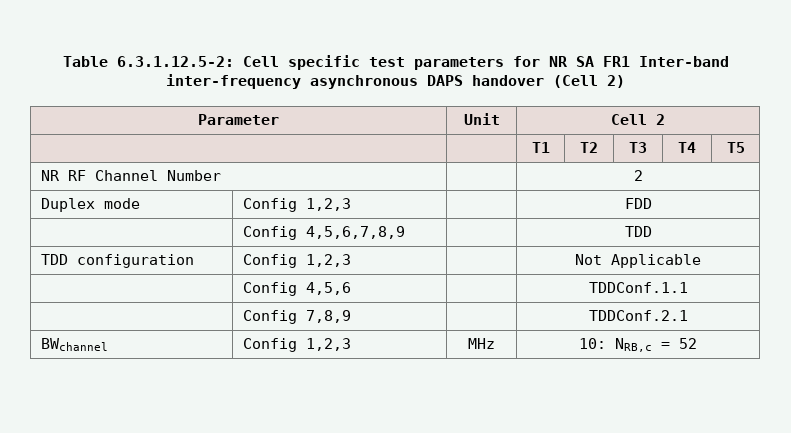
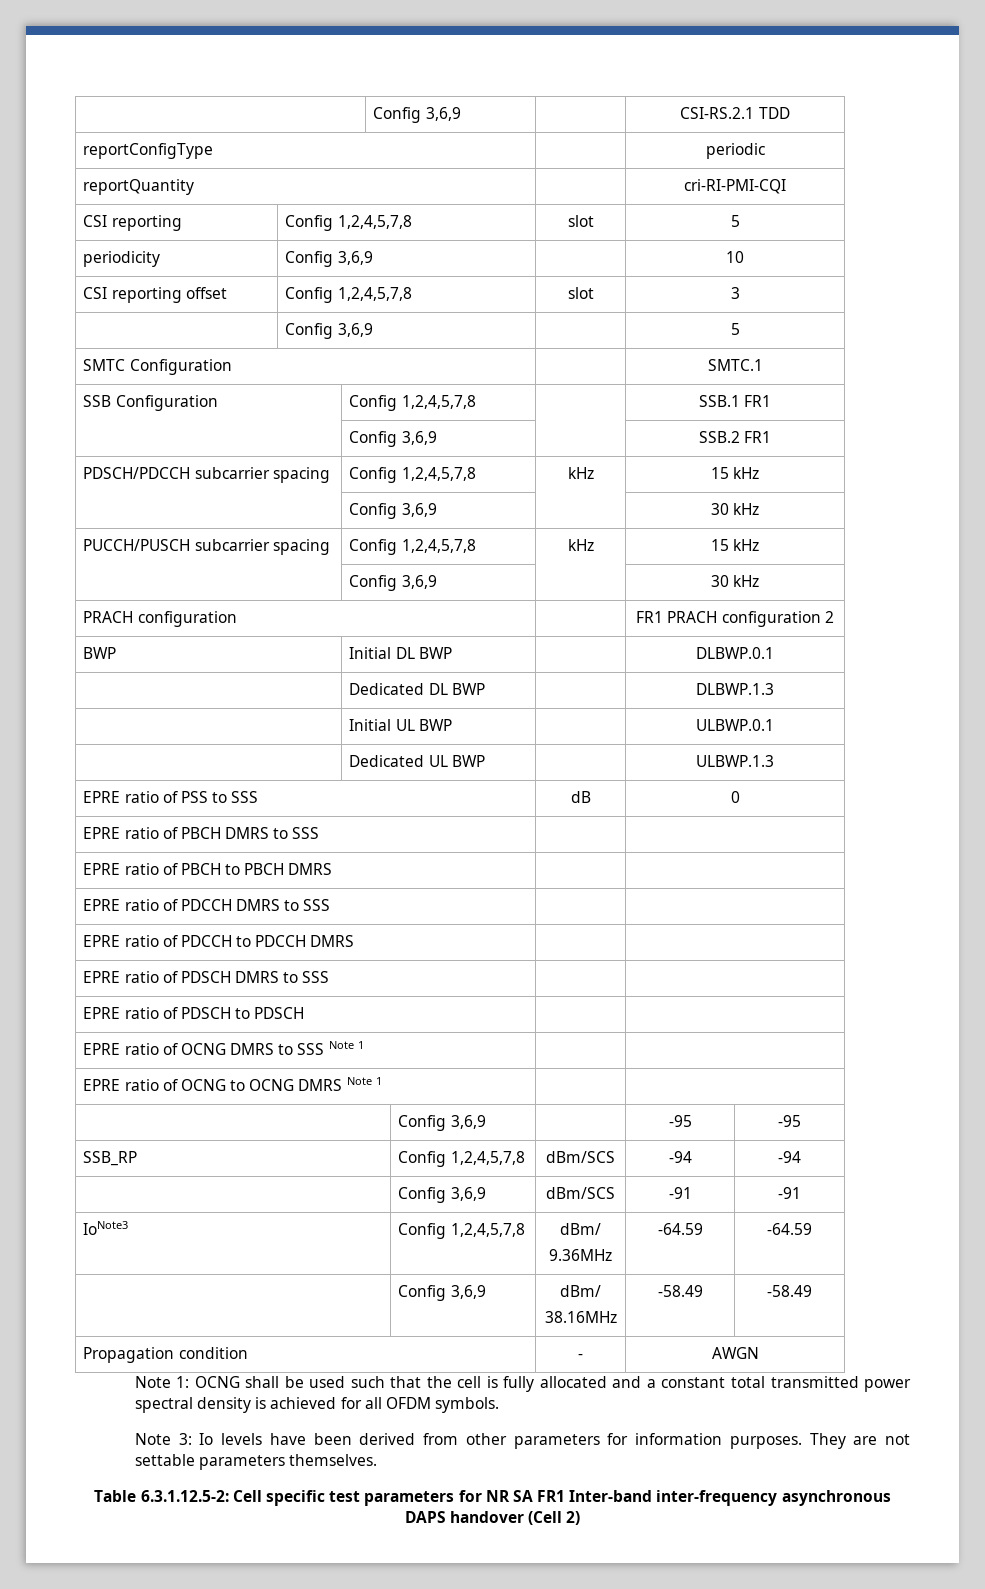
(62, 61) none -> [373,107,461,123] [680,107,790,119] [83,143,214,159] [705,143,765,159] [83,179,195,195] [684,179,786,194] [83,215,182,231] [285,215,412,231] [567,215,594,227] [730,215,740,227] [83,251,161,267] [285,251,373,267] [726,251,744,263] [83,287,227,303] [285,287,412,303] [567,287,594,299] [730,287,740,299] [285,323,373,339] [730,323,740,335] [83,359,232,375] [707,359,763,371] [83,395,218,411] [349,395,476,411] [698,395,772,407] [349,431,437,447] [698,431,772,443] [83,467,330,483] [349,467,476,483] [567,467,594,479] [710,467,760,479] [349,503,437,519] [710,503,760,515] [83,539,330,555] [349,539,476,555] [567,539,594,551] [710,539,760,551] [349,575,437,591] [710,575,760,587] [83,611,237,627] [636,611,834,627] [83,647,117,659] [349,647,452,659] [696,647,774,659] [349,683,485,695] [696,683,774,695] [349,719,452,731] [696,719,774,731] [349,755,485,767] [696,755,774,767] [83,791,259,803] [570,791,591,803] [730,791,740,803] [83,827,320,839] [83,863,333,875] [83,899,331,911] [83,935,355,947] [83,971,330,983] [83,1007,305,1019] [83,1041,364,1055] [83,1077,382,1091] [398,1115,486,1131] [668,1115,692,1127] [778,1115,801,1127] [83,1151,138,1166] [398,1151,525,1167] [546,1151,615,1163] [668,1151,692,1163] [778,1151,801,1163] [398,1187,486,1203] [546,1187,615,1199] [668,1187,692,1199] [778,1187,801,1199] [83,1221,129,1235] [398,1223,525,1239] [560,1223,601,1235] [549,1249,612,1261] [657,1223,703,1235] [767,1223,812,1235] [398,1285,486,1301] [560,1285,601,1297] [544,1311,617,1323] [657,1285,703,1297] [767,1285,812,1297] [83,1347,248,1363] [578,1354,583,1359] [711,1347,759,1359] [134,1376,912,1392] [134,1397,500,1413] [134,1433,911,1449] [134,1454,378,1470] | Config 3,6,9 | | CSI-RS.2.1 TDD // reportConfigType | | periodic // reportQuantity | | cri-RI-PMI-CQI // CSI reporting | Config 1,2,4,5,7,8 | slot | 5 // periodicity | Config 3,6,9 | | 10 // CSI reporting offset | Config 1,2,4,5,7,8 | slot | 3 // | Config 3,6,9 | | 5 // SMTC Configuration | | SMTC.1 // SSB Configuration | Config 1,2,4,5,7,8 | | SSB.1 FR1 // | Config 3,6,9 | | SSB.2 FR1 // PDSCH/PDCCH subcarrier spacing | Config 1,2,4,5,7,8 | kHz | 15 kHz // | Config 3,6,9 | | 30 kHz // PUCCH/PUSCH subcarrier spacing | Config 1,2,4,5,7,8 | kHz | 15 kHz // | Config 3,6,9 | | 30 kHz // PRACH configuration | | FR1 PRACH configuration 2 // BWP | Initial DL BWP | | DLBWP.0.1 // | Dedicated DL BWP | | DLBWP.1.3 // | Initial UL BWP | | ULBWP.0.1 // | Dedicated UL BWP | | ULBWP.1.3 // EPRE ratio of PSS to SSS | dB | 0 // EPRE ratio of PBCH DMRS to SSS | | // EPRE ratio of PBCH to PBCH DMRS | | // EPRE ratio of PDCCH DMRS to SSS | | // EPRE ratio of PDCCH to PDCCH DMRS | | // EPRE ratio of PDSCH DMRS to SSS | | // EPRE ratio of PDSCH to PDSCH | | // EPRE ratio of OCNG DMRS to SSS Note 1 | | // EPRE ratio of OCNG to OCNG DMRS Note 1 | | // | Config 3,6,9 | | -95 | -95 // SSB_RP | Config 1,2,4,5,7,8 | dBm/SCS | -94 | -94 // | Config 3,6,9 | dBm/SCS | -91 | -91 // IoNote3 | Config 1,2,4,5,7,8 | dBm/ // 9.36MHz | -64.59 | -64.59 // | Config 3,6,9 | dBm/ // 38.16MHz | -58.49 | -58.49 // Propagation condition | - | AWGN // Note 1: OCNG shall be used such that the cell is fully allocated and a constant total transmitted power spectral density is achieved for all OFDM symbols. // Note 3: Io levels have been derived from other parameters for information purposes. They are not settable parameters themselves. //
[198,114,279,125] [463,113,500,125] [611,114,665,125] [531,142,550,153] [580,142,598,153] [629,142,647,153] [678,142,696,153] [726,142,745,153] [41,170,222,181] [633,170,643,181] [41,198,141,212] [243,198,352,212] [624,198,652,209] [243,226,406,240] [624,226,652,237] [41,254,195,268] [243,254,352,268] [575,254,701,268] [243,282,352,296] [588,282,688,293] [243,310,352,324] [588,310,688,321] [41,338,109,351] [243,338,352,352] [468,338,495,349] [579,338,697,352] // Parameter | Unit | Cell 2 // | | T1 | T2 | T3 | T4 | T5 // NR RF Channel Number | | 2 // Duplex mode | Config 1,2,3 | | FDD // | Config 4,5,6,7,8,9 | | TDD // TDD configuration | Config 1,2,3 | | Not Applicable // | Config 4,5,6 | | TDDConf.1.1 // | Config 7,8,9 | | TDDConf.2.1 // BWchannel | Config 1,2,3 | MHz | 10: NRB,c = 52 -> (581, 1518) none

